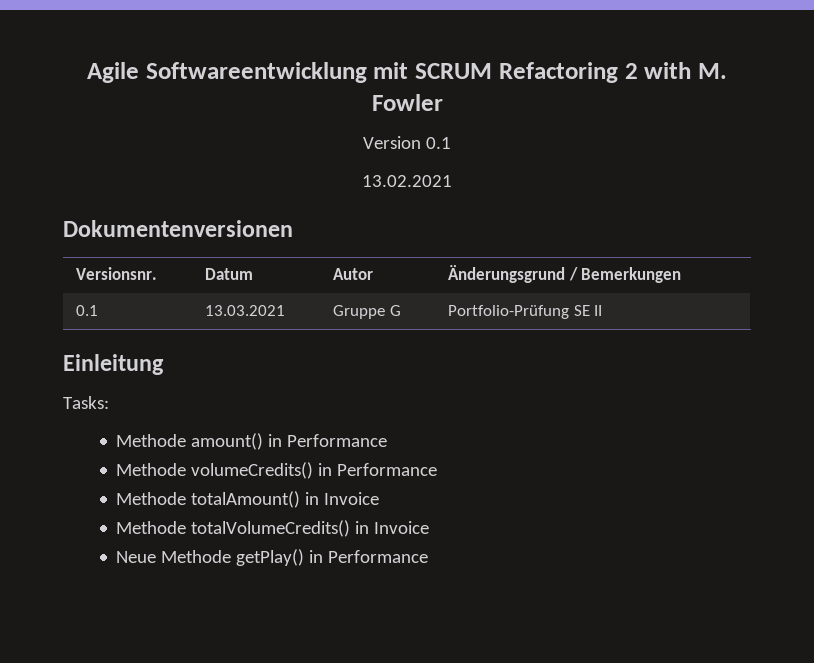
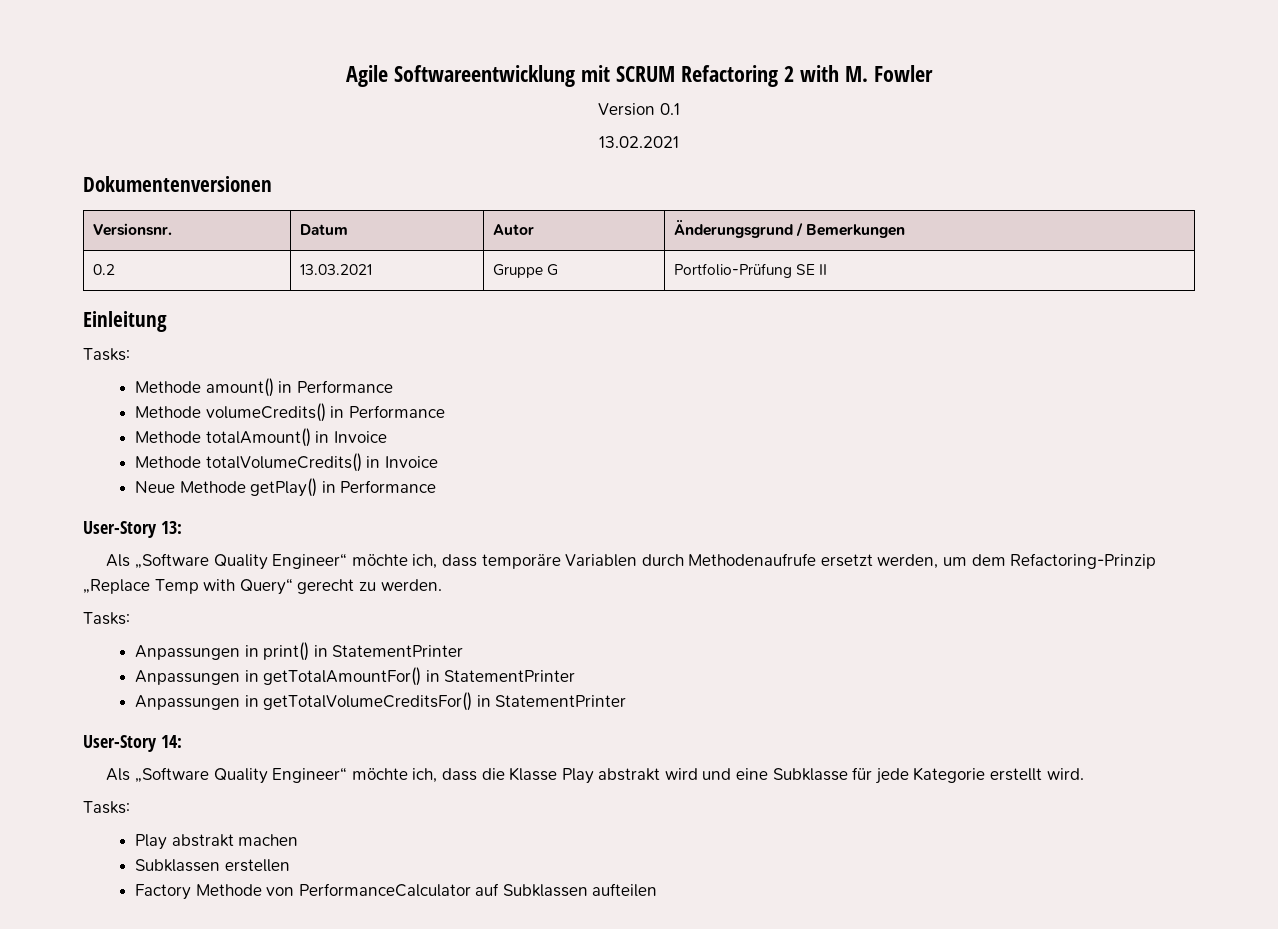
[76,305,99,316] 0.1 -> [92,264,115,275] 0.2
(429, 556) none -> [83,521,182,538] [106,553,1157,570] [83,578,442,595] [83,612,130,625] [134,642,464,661] [134,667,576,686] [134,692,627,711] [83,735,182,752] [106,767,1084,784] [83,801,130,814] [134,834,299,850] [134,859,290,872] [134,883,658,900] // User-Story 13: // Als „Software Quality Engineer“ möchte ich, dass temporäre Variablen durch Methodenaufrufe ersetzt werden, um dem Refactoring-Prinzip „Replace Temp with Query“ gerecht zu werden. // Tasks: // Anpassungen in print() in StatementPrinter // Anpassungen in getTotalAmountFor() in StatementPrinter // Anpassungen in getTotalVolumeCreditsFor() in StatementPrinter // User-Story 14: // Als „Software Quality Engineer“ möchte ich, dass die Klasse Play abstrakt wird und eine Subklasse für jede Kategorie erstellt wird. // Tasks: // Play abstrakt machen // Subklassen erstellen // Factory Methode von PerformanceCalculator auf Subklassen aufteilen

